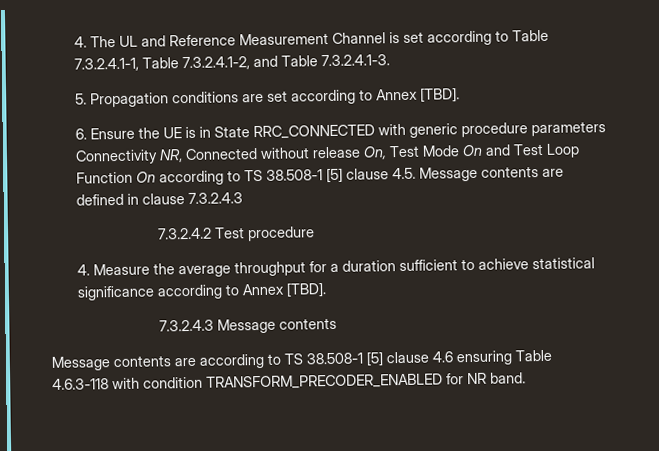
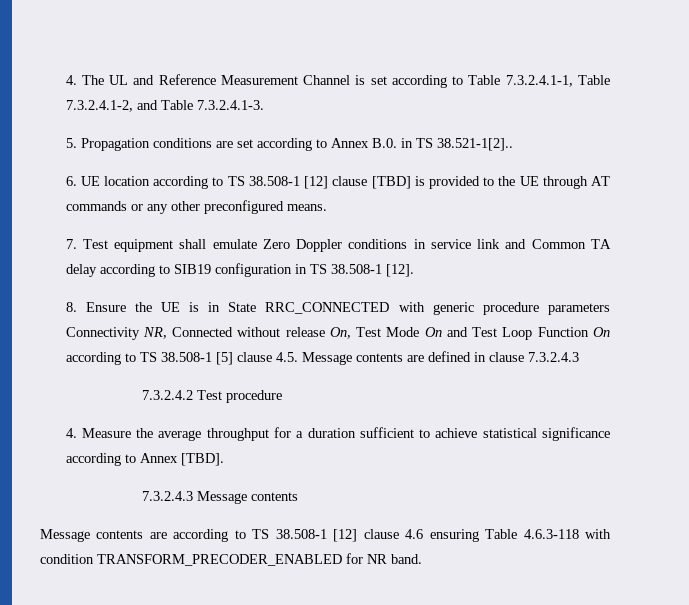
[419,87,460,103] [74,128,87,140] [TBD]. // 6. -> [371,138,513,151] [65,176,610,189] [65,200,327,214] [65,239,612,252] [65,263,414,277] [65,302,77,312] B.0. in TS 38.521-1[2].. // 6. UE location according to TS 38.508-1 [12] clause [TBD] is provided to the UE through AT commands or any other preconfigured means. // 7. Test equipment shall emulate Zero Doppler conditions in service link and Common TA delay according to SIB19 configuration in TS 38.508-1 [12]. // 8.
[366,351,383,367] [5] -> [333,529,358,542] [12]

